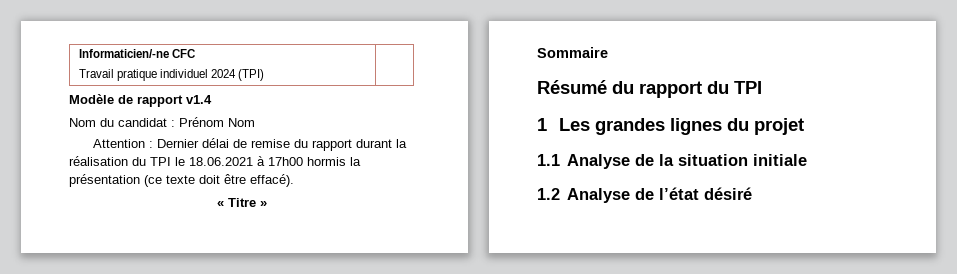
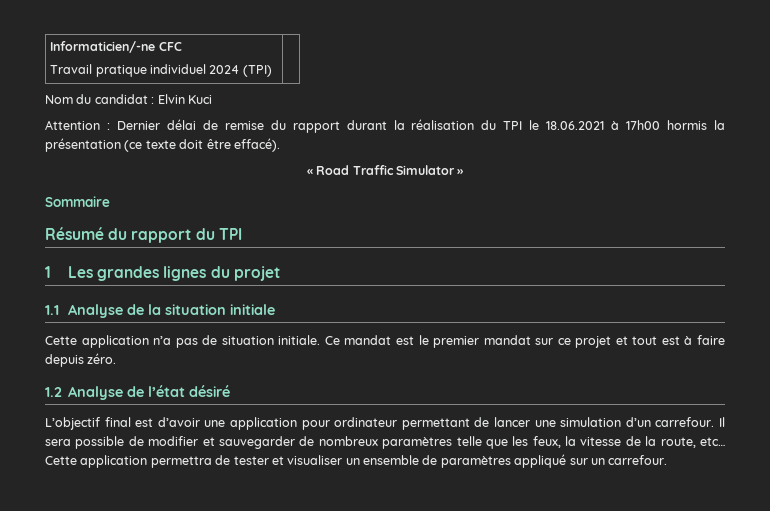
[69,94,212,107] // Modèle de rapport v1.4 -> (272, 71) none
[179,117,255,127] Prénom Nom -> [157,94,212,104] Elvin Kuci
[227,198,256,207] Titre -> [316,165,455,175] Road Traffic Simulator
(807, 160) none -> [45,335,725,348] [45,353,117,367] // Cette application n’a pas de situation initiale. Ce mandat est le premier mandat sur ce projet et tout est à faire depuis zéro.
(752, 193) none -> [45,417,726,430] [45,436,726,449] [45,454,668,468] // L’objectif final est d’avoir une application pour ordinateur permettant de lancer une simulation d’un carrefour. Il sera possible de modifier et sauvegarder de nombreux paramètres telle que les feux, la vitesse de la route, etc… Cette application permettra de tester et visualiser un ensemble de paramètres appliqué sur un carrefour.

